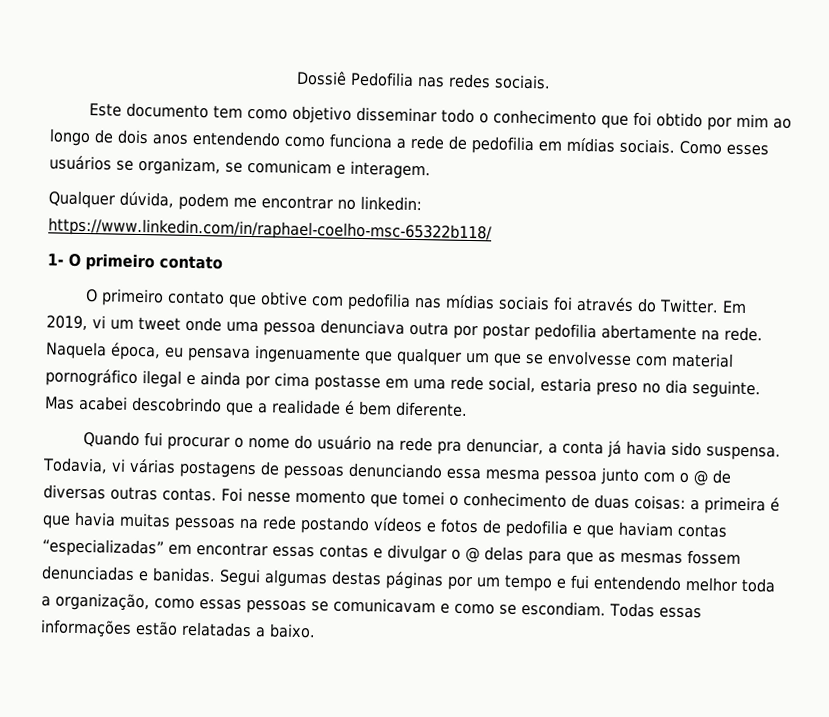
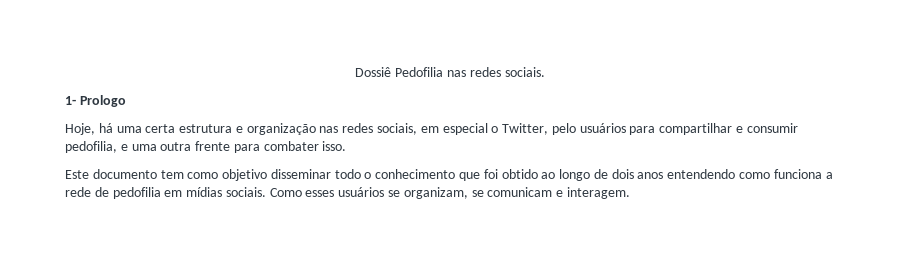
(551, 82) none -> [65,95,126,107] [65,123,798,135] [65,141,347,153] // 1- Prologo // Hoje, há uma certa estrutura e organização nas redes sociais, em especial o Twitter, pelo usuários para compartilhar e consumir pedofilia, e uma outra frente para combater isso.
[706,113,769,131] por mim -> (538, 174) none
[48,190,422,212] [48,217,492,243] [47,253,223,272] [84,288,747,314] [46,315,763,342] [45,341,734,368] [45,368,761,399] [45,395,468,417] [82,430,781,461] [42,457,732,486] [43,484,780,515] [42,511,728,539] [42,538,741,566] [41,565,776,593] [41,592,702,619] [40,619,316,639] // Qualquer dúvida, podem me encontrar no linkedin: https://www.linkedin.com/in/raphael-coelho-msc-65322b118/ // 1- O primeiro contato // O primeiro contato que obtive com pedofilia nas mídias sociais foi através do Twitter. Em 2019, vi um tweet onde uma pessoa denunciava outra por postar pedofilia abertamente na rede. Naquela época, eu pensava ingenuamente que qualquer um que se envolvesse com material pornográfico ilegal e ainda por cima postasse em uma rede social, estaria preso no dia seguinte. Mas acabei descobrindo que a realidade é bem diferente. // Quando fui procurar o nome do usuário na rede pra denunciar, a conta já havia sido suspensa. Todavia, vi várias postagens de pessoas denunciando essa mesma pessoa junto com o @ de diversas outras contas. Foi nesse momento que tomei o conhecimento de duas coisas: a primeira é que havia muitas pessoas na rede postando vídeos e fotos de pedofilia e que haviam contas “especializadas” em encontrar essas contas e divulgar o @ delas para que as mesmas fossem denunciadas e banidas. Segui algumas destas páginas por um tempo e fui entendendo melhor toda a organização, como essas pessoas se comunicavam e como se escondiam. Todas essas informações estão relatadas a baixo. -> (630, 193) none

